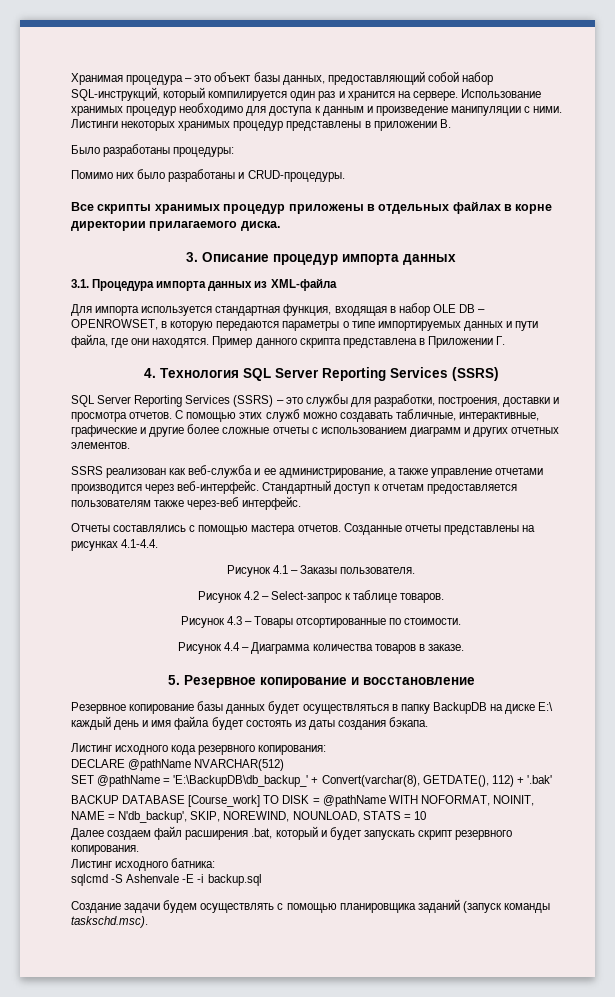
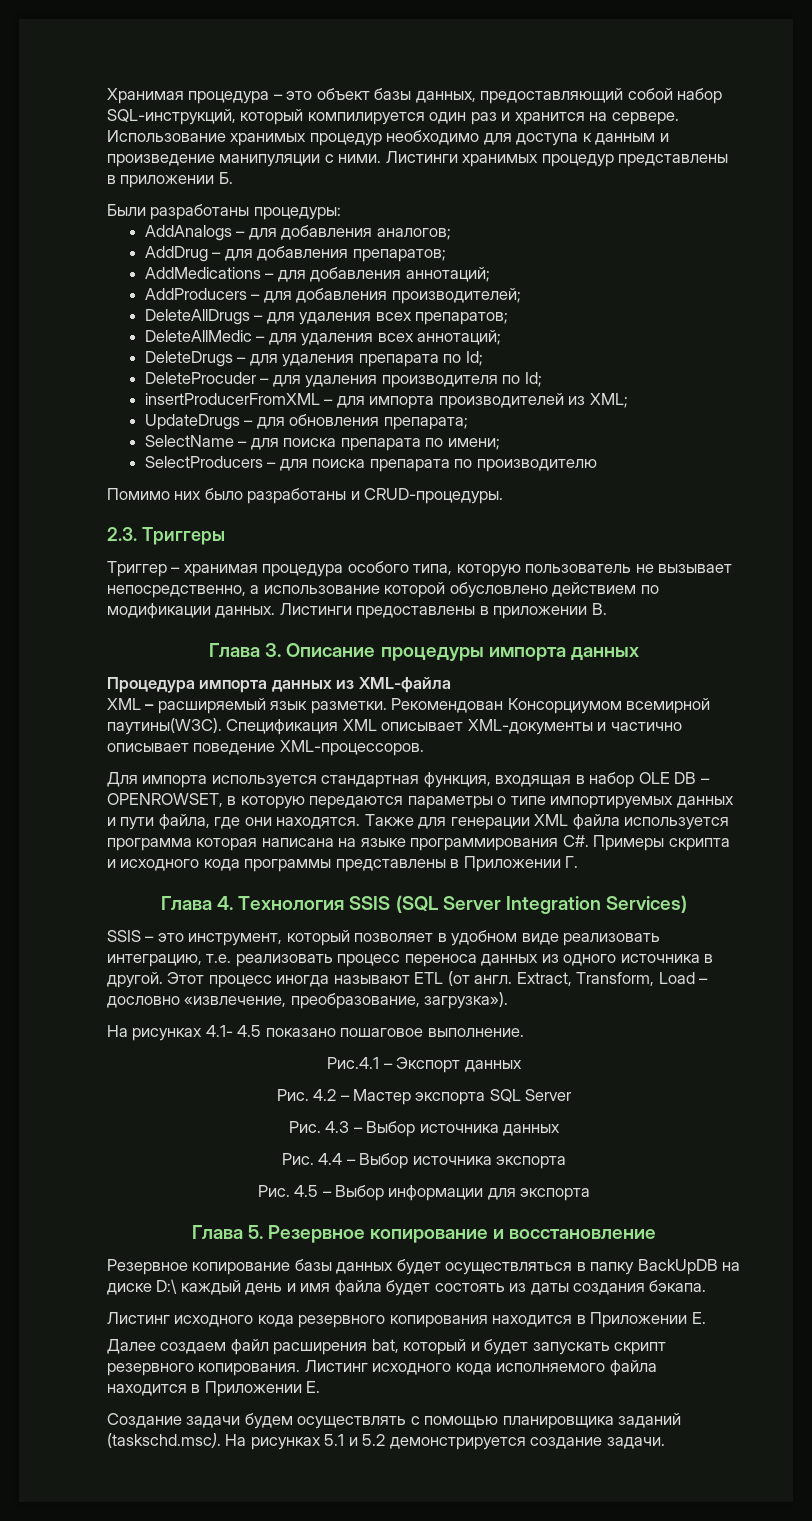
[121,121,176,131] некоторых -> (458, 157) none
[439,119,451,128] [71,145,100,154] В. // Было -> [218,172,233,184] [107,204,146,216] Б. // Были
(235, 152) none -> [144,225,451,241] [144,246,446,262] [144,267,490,282] [144,288,521,304] [144,309,509,325] [144,330,502,346] [144,351,483,367] [144,372,542,388] [144,393,628,409] [144,414,468,430] [144,435,500,451] [144,456,597,472] // AddAnalogs – для добавления аналогов; // AddDrug – для добавления препаратов; // AddMedications – для добавления аннотаций; // AddProducers – для добавления производителей; // DeleteAllDrugs – для удаления всех препаратов; // DeleteAllMedic – для удаления всех аннотаций; // DeleteDrugs – для удаления препарата по Id; // DeleteProcuder – для удаления производителя по Id; // insertProducerFromXML – для импорта производителей из XML; // UpdateDrugs – для обновления препарата; // SelectName – для поиска препарата по имени; // SelectProducers – для поиска препарата по производителю
[71,201,553,214] [71,221,280,231] Все скрипты хранимых процедур приложены в отдельных файлах в корне директории прилагаемого диска. // -> [107,527,225,545] [107,561,733,577] [107,582,659,598] [107,603,607,619] [209,643,261,657] 2.3. Триггеры // Триггер – хранимая процедура особого типа, которую пользователь не вызывает непосредственно, а использование которой обусловлено действием по модификации данных. Листинги предоставлены в приложении В. // Глава
[273,254,338,265] процедур -> [380,647,484,661] процедуры
[71,279,89,288] 3.1. -> (639, 654) none
(337, 284) none -> [107,698,711,714] [107,718,682,735] [107,740,424,756] // XML – расширяемый язык разметки. Рекомендован Консорциумом всемирной паутины(W3C). Спецификация XML описывает XML-документы и частично описывает поведение XML-процессоров.
[212,336,417,348] Пример данного скрипта представлена -> [364,814,730,830] [107,835,730,851] [107,859,446,872] Также для генерации XML файла используется программа которая написана на языке программирования C#. Примеры скрипта и исходного кода программы представлены
(506, 340) none -> [161,896,213,910] Глава
[242,367,499,381] [71,394,560,407] [71,409,539,422] [71,424,560,437] [71,442,130,449] [71,465,544,478] [71,480,517,494] [71,496,302,510] [71,523,535,535] [71,539,159,551] [226,565,416,577] [197,590,445,603] [180,616,462,628] [178,642,464,654] SQL Server Reporting Services (SSRS) // SQL Server Reporting Services (SSRS) – это службы для разработки, построения, доставки и просмотра отчетов. С помощью этих служб можно создавать табличные, интерактивные, графические и другие более сложные отчеты с использованием диаграмм и других отчетных элементов. // SSRS реализован как веб-служба и ее администрирование, а также управление отчетами производится через веб-интерфейс. Стандартный доступ к отчетам предоставляется пользователям также через-веб интерфейс. // Отчеты составлялись с помощью мастера отчетов. Созданные отчеты представлены на рисунках 4.1-4.4. // Рисунок 4.1 – Заказы пользователя. // Рисунок 4.2 – Select-запрос к таблице товаров. // Рисунок 4.3 – Товары отсортированные по стоимости. // Рисунок 4.4 – Диаграмма количества товаров в заказе. // -> [349,895,687,914] [107,930,661,946] [107,954,714,967] [107,971,709,988] [107,992,509,1009] [107,1025,524,1041] [327,1057,522,1073] [276,1089,572,1105] [288,1121,561,1137] [281,1153,567,1169] [257,1185,591,1201] [191,1225,243,1239] SSIS (SQL Server Integration Services) // SSIS – это инструмент, который позволяет в удобном виде реализовать интеграцию, т.е. реализовать процесс переноса данных из одного источника в другой. Этот процесс иногда называют ETL (от англ. Extract, Transform, Load – дословно «извлечение, преобразование, загрузка»). // На рисунках 4.1- 4.5 показано пошаговое выполнение. // Рис.4.1 – Экспорт данных // Рис. 4.2 – Мастер экспорта SQL Server // Рис. 4.3 – Выбор источника данных // Рис. 4.4 – Выбор источника экспорта // Рис. 4.5 – Выбор информации для экспорта // Глава
[432,702,487,714] BackupDB -> [637,1259,718,1275] BackUpDB
[538,702,554,711] E:\ -> [156,1279,178,1294] D:\
[258,745,327,755] [71,759,285,771] [71,775,552,787] [71,795,534,807] [71,811,426,823] копирования: // DECLARE @pathName NVARCHAR(512) // SET @pathName = 'E:\BackupDB\db_backup_' + Convert(varchar(8), GETDATE(), 112) + '.bak' // BACKUP DATABASE [Course_work] TO DISK = @pathName WITH NOFORMAT, NOINIT, NAME = N'db_backup', SKIP, NOREWIND, NOUNLOAD, STATS = 10 -> [389,1312,706,1328] копирования находится в Приложении E.
[251,828,273,839] .bat, -> [371,1339,399,1353] bat,
[71,858,216,871] [71,874,262,886] // Листинг исходного батника: // sqlcmd -S Ashenvale -E -i backup.sql -> [304,1360,657,1376] [107,1381,321,1397] Листинг исходного кода исполняемого файла находится в Приложении E.
[462,901,550,913] [71,916,148,928] (запуск команды taskschd.msc). -> [107,1433,665,1450] (taskschd.msc). На рисунках 5.1 и 5.2 демонстрируется создание задачи.

